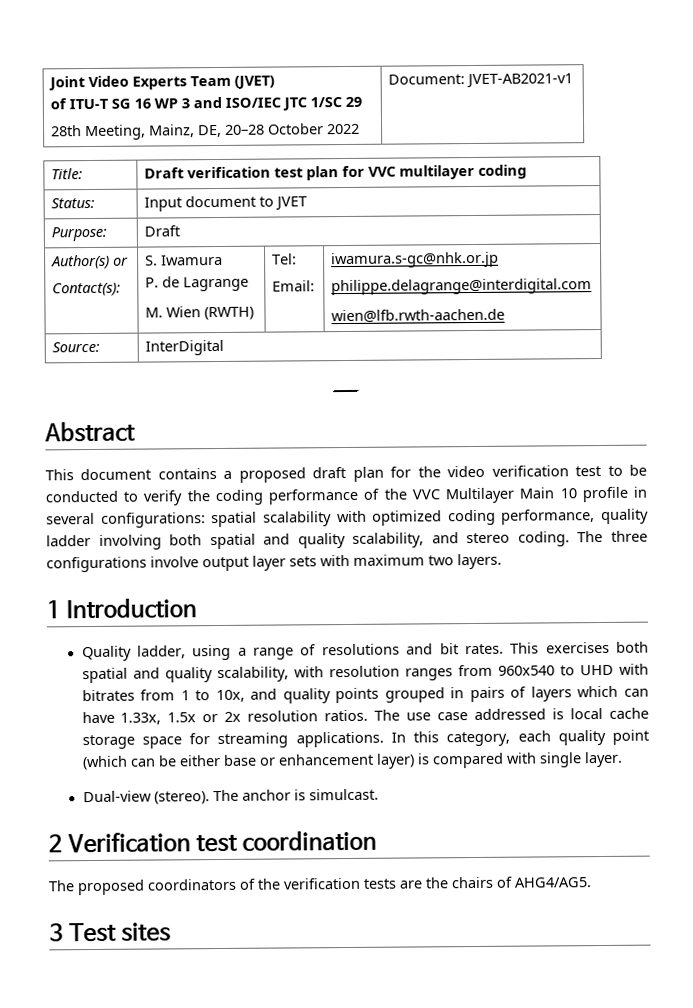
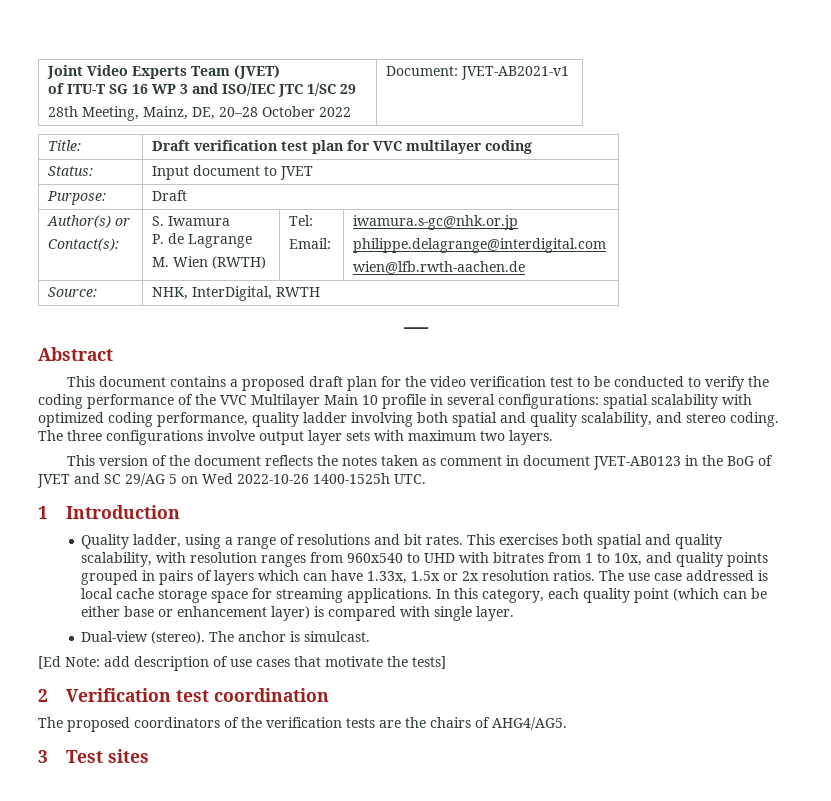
[145,339,225,356] InterDigital -> [152,286,321,301] NHK, InterDigital, RWTH
(502, 561) none -> [67,455,774,470] [37,473,426,488] // This version of the document reflects the notes taken as comment in document JVET-AB0123 in the BoG of JVET and SC 29/AG 5 on Wed 2022-10-26 1400-1525h UTC.
(379, 794) none -> [38,656,446,671] // [Ed Note: add description of use cases that motivate the tests]

